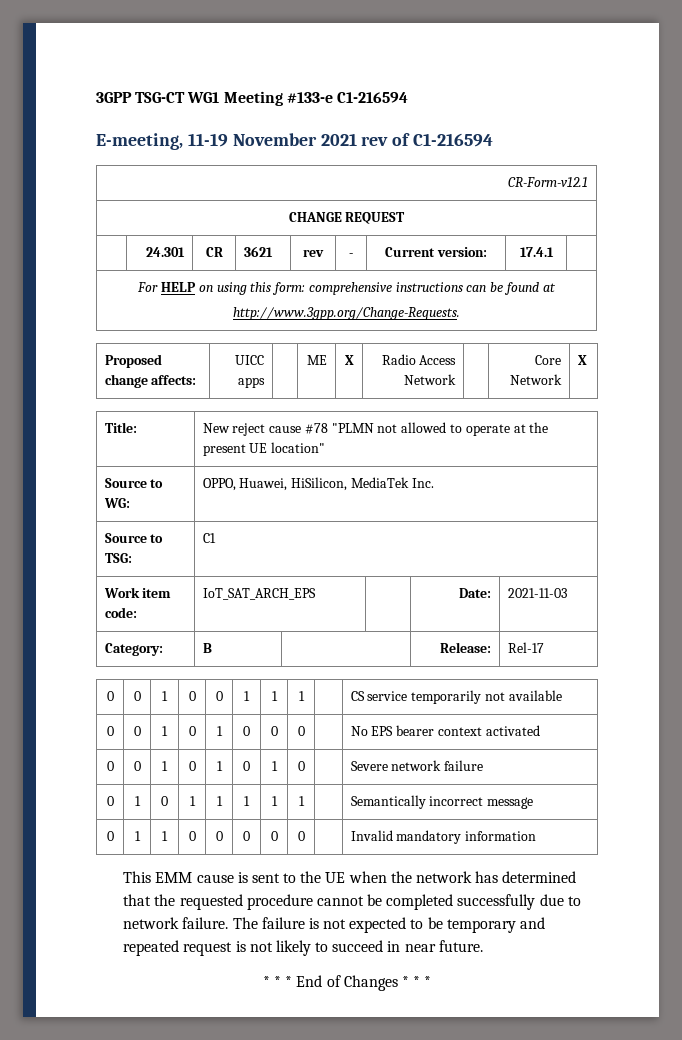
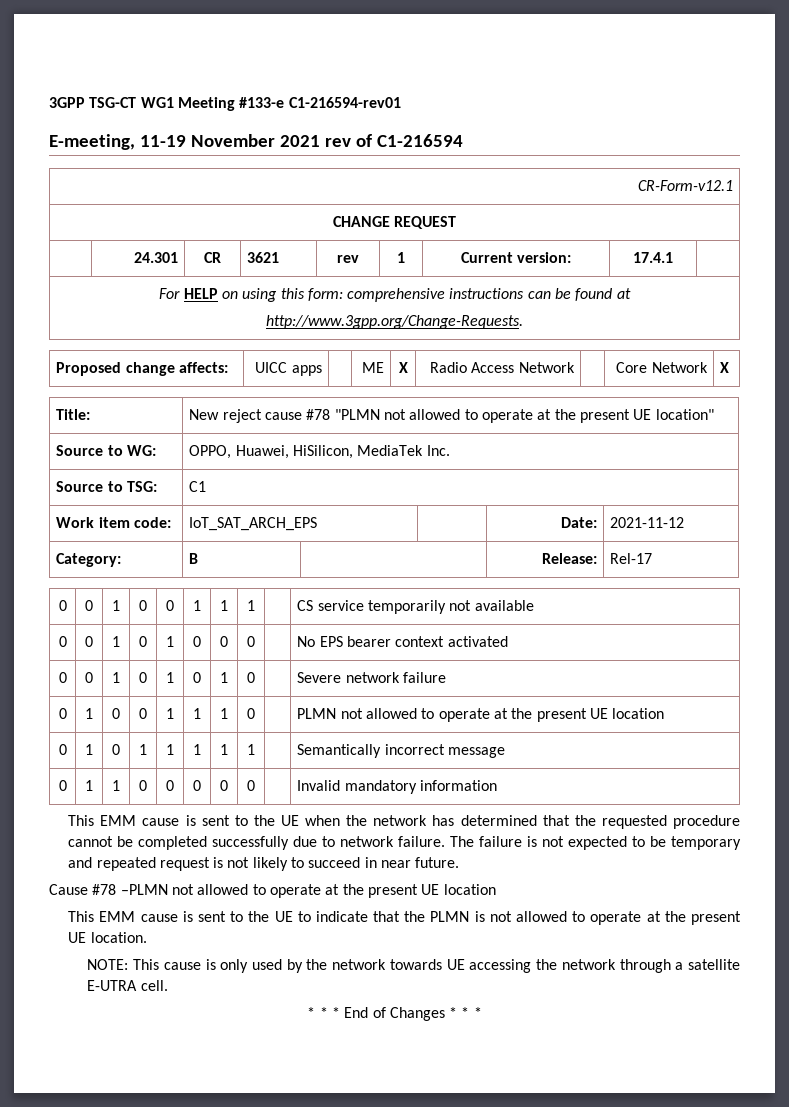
[336,92,408,103] C1-216594 -> [288,97,401,108] C1-216594-rev01
[349,253,353,257] - -> [397,252,405,263] 1
[507,588,567,598] 2021-11-03 -> [610,517,685,528] 2021-11-12
(484, 765) none -> [58,708,67,719] [85,708,93,719] [112,708,120,719] [139,708,147,719] [166,708,174,719] [193,708,201,719] [220,708,228,719] [247,708,255,719] [297,708,665,722] // 0 | 1 | 0 | 0 | 1 | 1 | 1 | 0 | | PLMN not allowed to operate at the present UE location
(483, 946) none -> [49,884,496,898] [68,911,742,925] [68,932,147,943] [87,959,740,973] [87,980,168,991] // Cause #78 –PLMN not allowed to operate at the present UE location // This EMM cause is sent to the UE to indicate that the PLMN is not allowed to operate at the present UE location. // NOTE: This cause is only used by the network towards UE accessing the network through a satellite E-UTRA cell.

